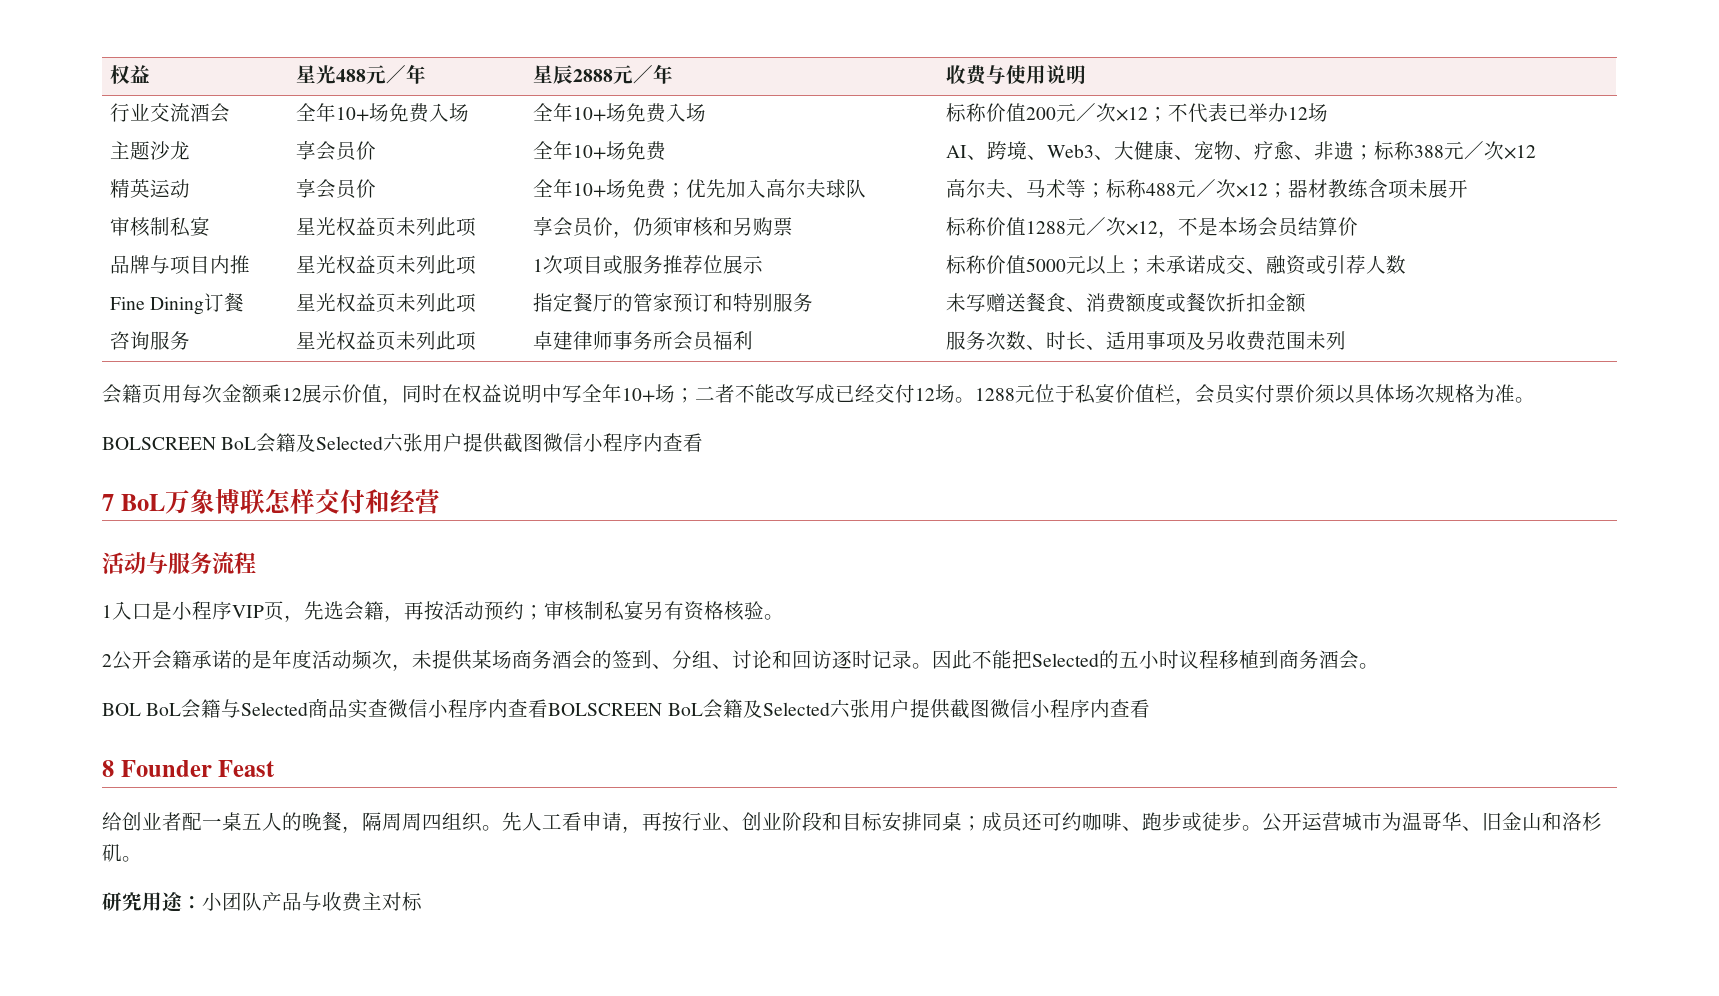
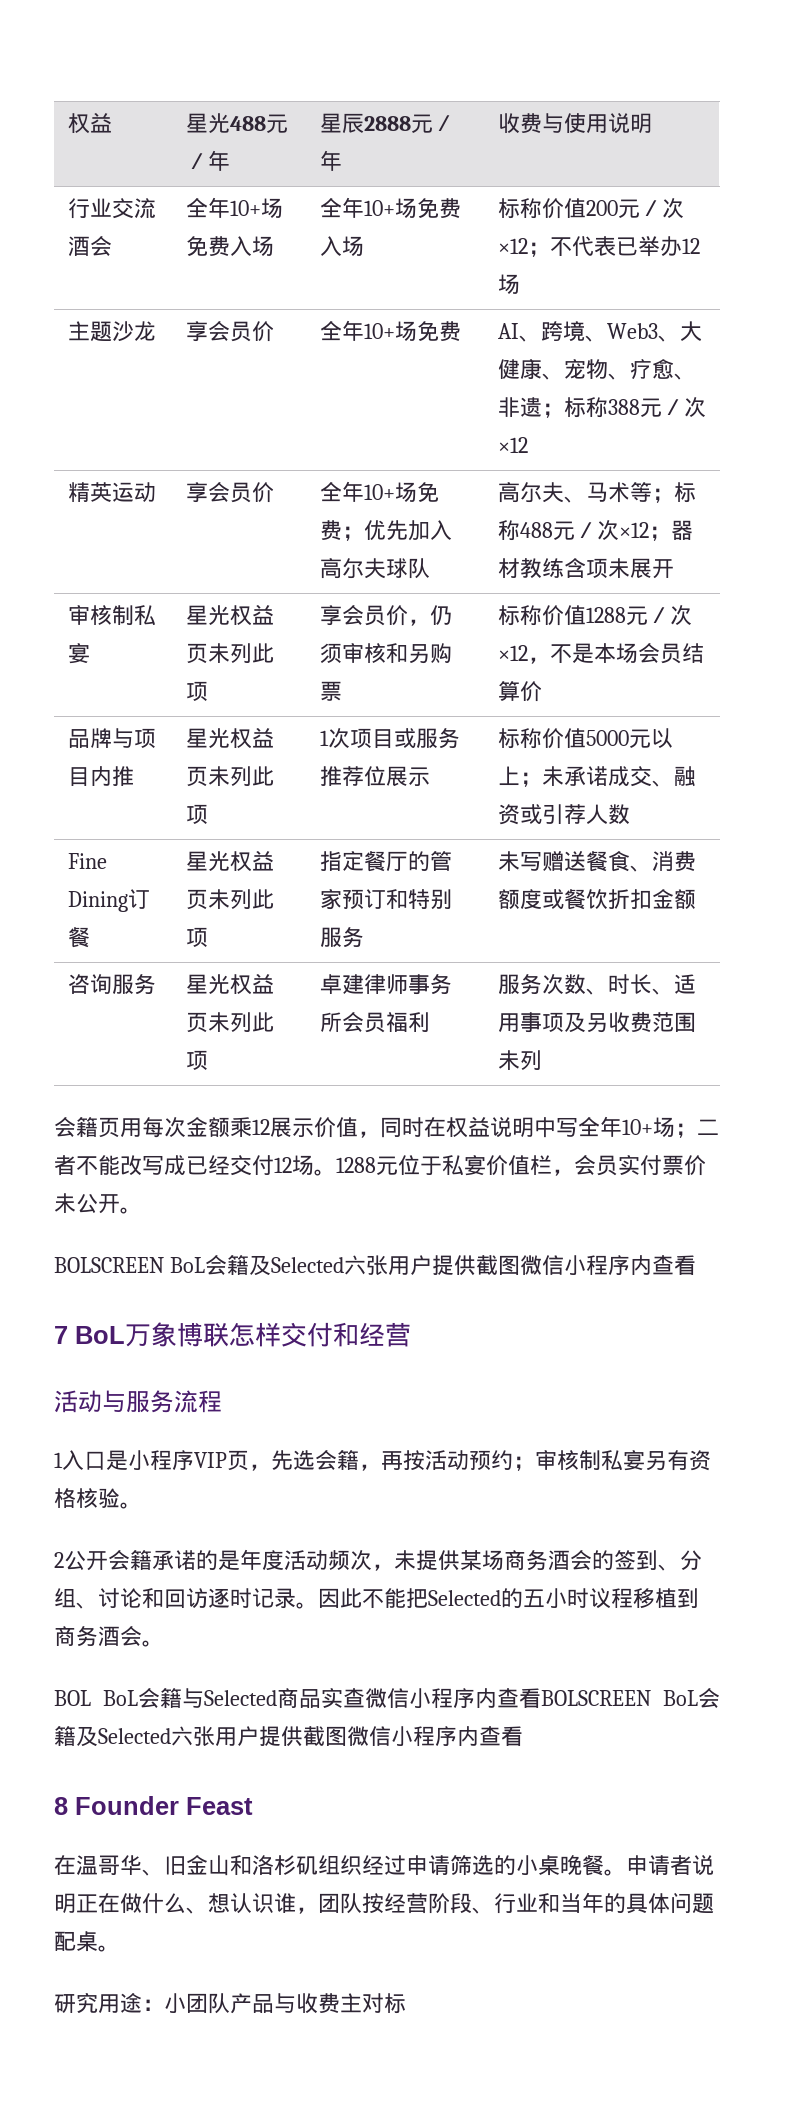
[1315,384,1515,404] 须以具体场次规格为准 -> [54,1193,120,1214] 未公开
[102,811,1402,833] 给创业者配一桌五人的晚餐，隔周周四组织。先人工看申请，再按行业、创业阶段和目标安排同桌；成员还可约咖啡、跑步或徒步。公开运营城市为 -> [54,1855,76,1875] 在
(122, 853) none -> [318,1855,714,1876] [54,1892,714,1914] [54,1931,98,1952] 组织经过申请筛选的小桌晚餐。申请者说明正在做什么、想认识谁，团队按经营阶段、行业和当年的具体问题配桌

